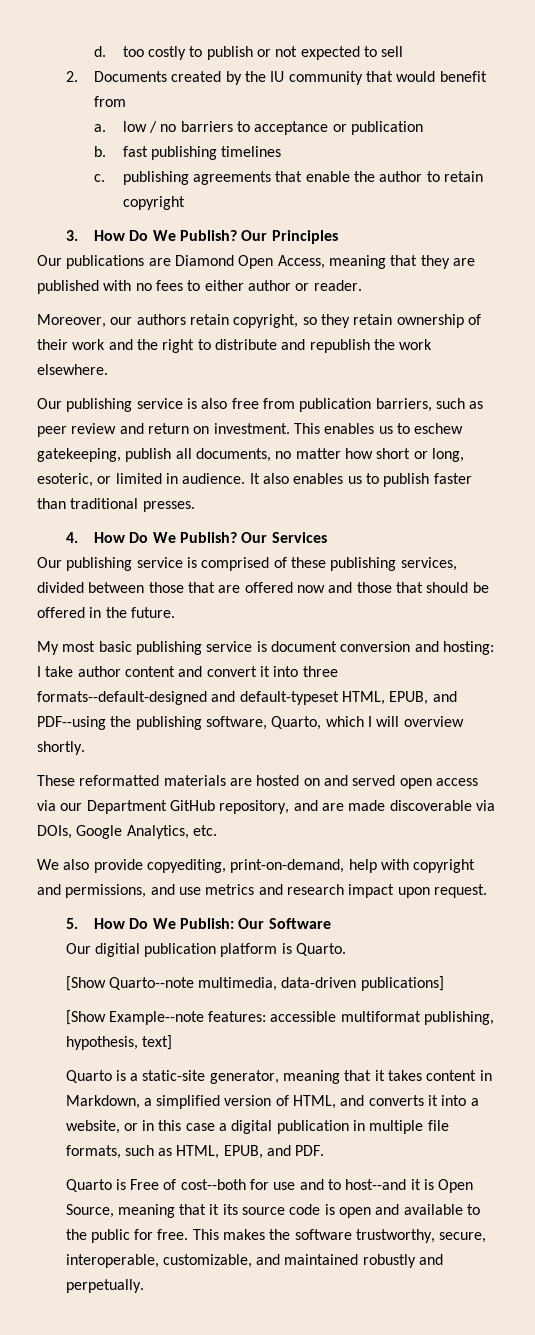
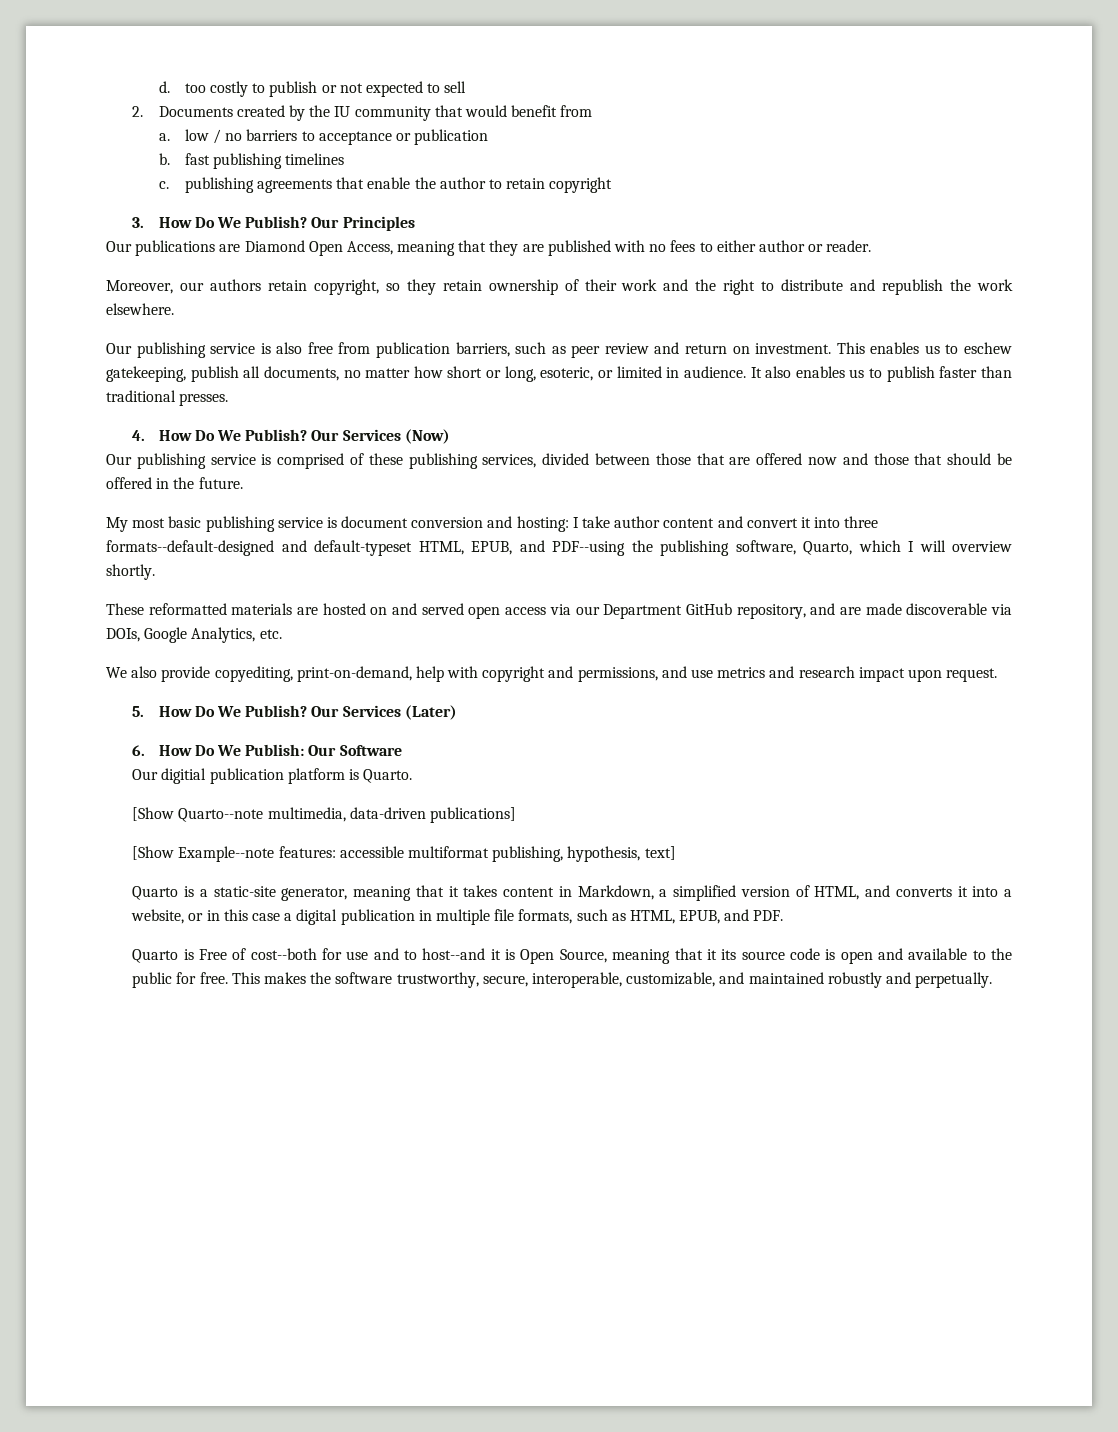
(327, 537) none -> [404,429,450,444] (Now)
(176, 923) none -> [245,705,457,720] [132,745,241,756] Publish? Our Services (Later) // 6. How Do We

